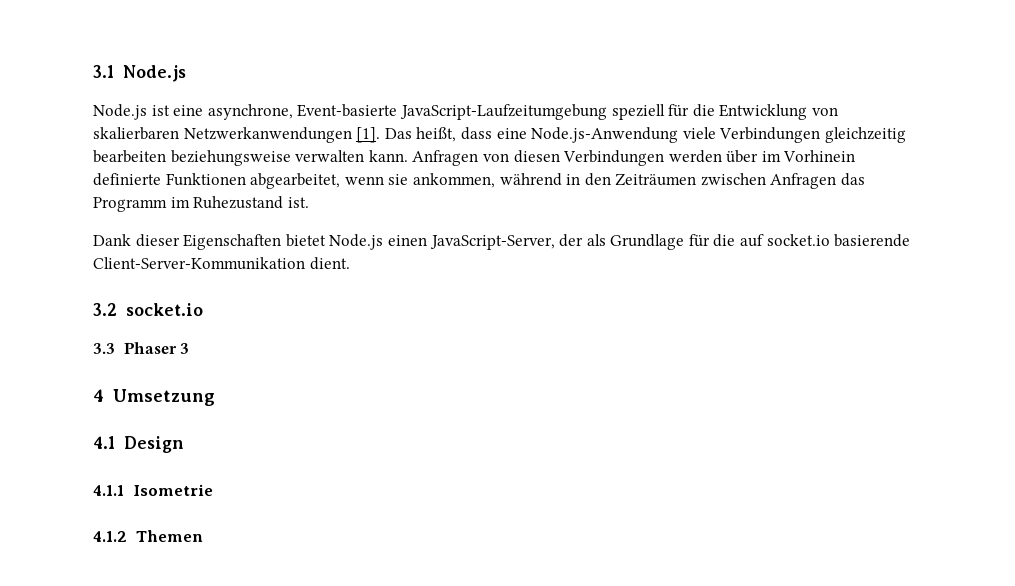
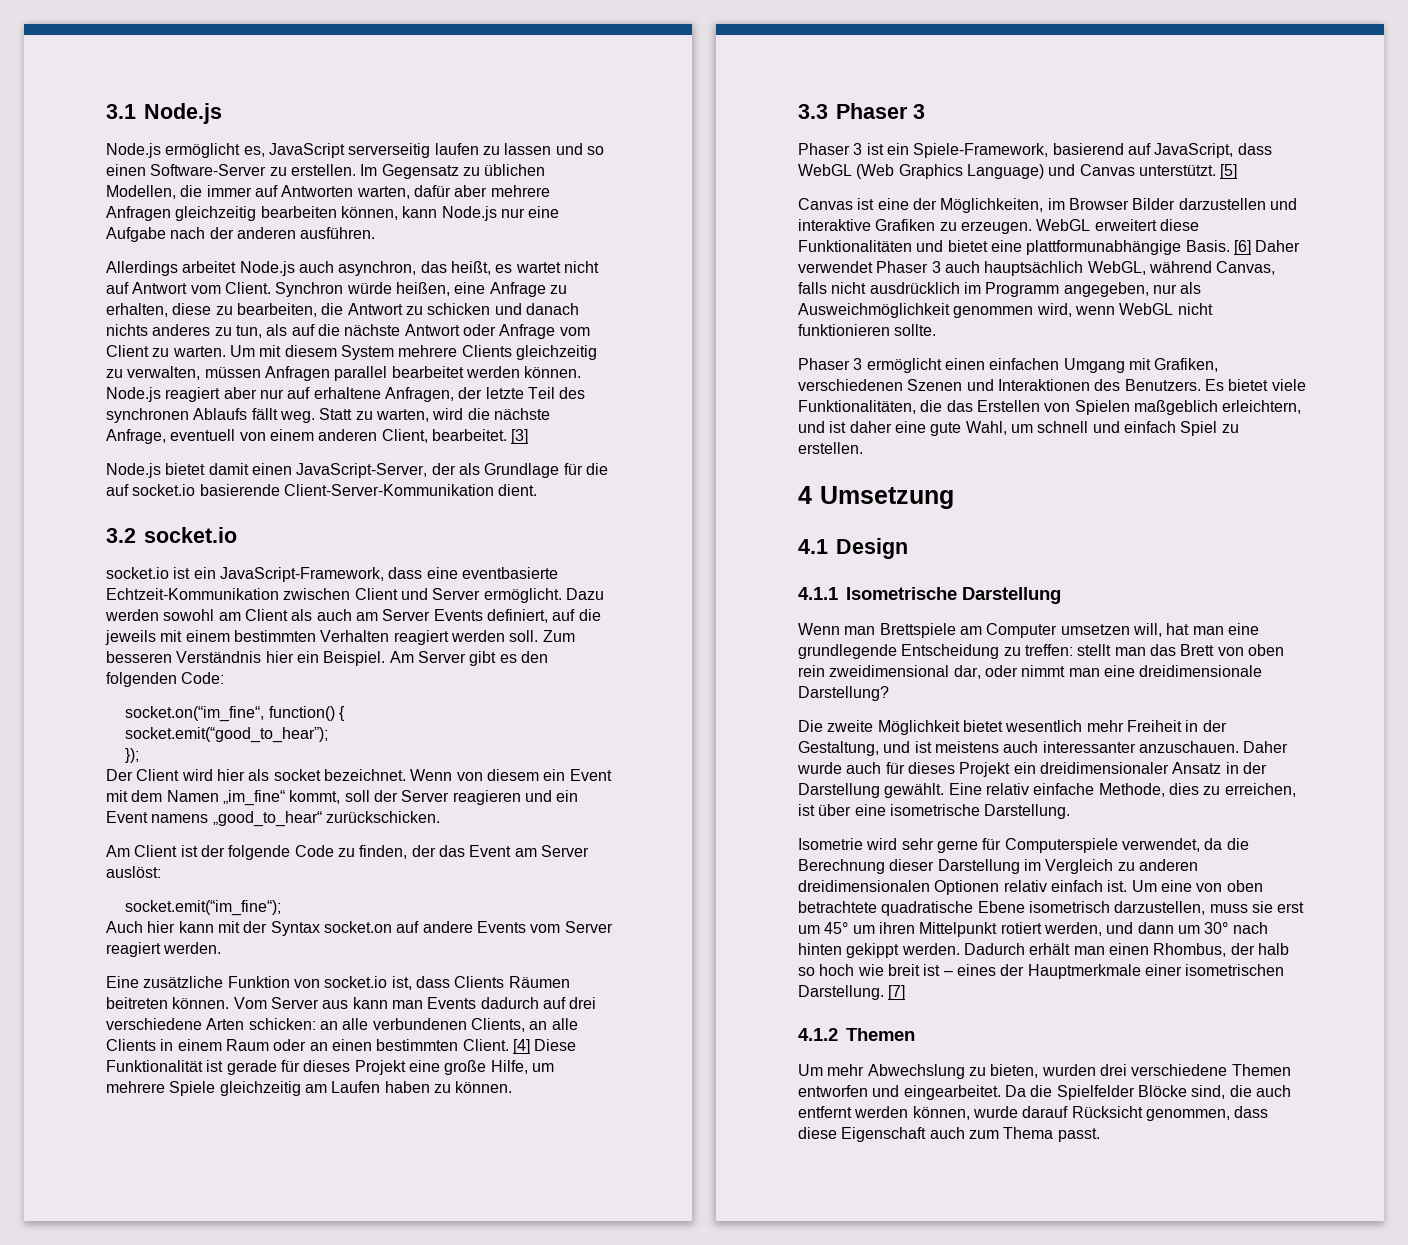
[151,104,838,120] [93,127,906,143] [93,150,856,166] [93,173,866,189] [93,196,309,212] [93,234,384,250] ist eine asynchrone, Event-basierte JavaScript-Laufzeitumgebung speziell für die Entwicklung von skalierbaren Netzwerkanwendungen [1]. Das heißt, dass eine Node.js-Anwendung viele Verbindungen gleichzeitig bearbeiten beziehungsweise verwalten kann. Anfragen von diesen Verbindungen werden über im Vorhinein definierte Funktionen abgearbeitet, wenn sie ankommen, während in den Zeiträumen zwischen Anfragen das Programm im Ruhezustand ist. // Dank dieser Eigenschaften bietet Node.js -> [165,143,604,158] [106,164,546,179] [106,185,550,199] [106,206,560,221] [106,227,376,242] [106,261,599,276] [106,282,567,297] [106,303,579,317] [106,324,590,339] [106,345,597,360] [106,366,582,381] [106,387,586,402] [106,408,550,423] [106,429,529,444] [106,463,249,478] ermöglicht es, JavaScript serverseitig laufen zu lassen und so einen Software-Server zu erstellen. Im Gegensatz zu üblichen Modellen, die immer auf Antworten warten, dafür aber mehrere Anfragen gleichzeitig bearbeiten können, kann Node.js nur eine Aufgabe nach der anderen ausführen. // Allerdings arbeitet Node.js auch asynchron, das heißt, es wartet nicht auf Antwort vom Client. Synchron würde heißen, eine Anfrage zu erhalten, diese zu bearbeiten, die Antwort zu schicken und danach nichts anderes zu tun, als auf die nächste Antwort oder Anfrage vom Client zu warten. Um mit diesem System mehrere Clients gleichzeitig zu verwalten, müssen Anfragen parallel bearbeitet werden können. Node.js reagiert aber nur auf erhaltene Anfragen, der letzte Teil des synchronen Ablaufs fällt weg. Statt zu warten, wird die nächste Anfrage, eventuell von einem anderen Client, bearbeitet. [3] // Node.js bietet damit
[93,342,190,354] 3.3 Phaser 3 -> [106,567,558,582] [106,588,604,603] [105,609,601,623] [105,630,575,645] [106,651,548,666] [106,672,225,687] [125,706,346,722] [125,727,329,743] [125,748,140,763] [106,769,612,781] [106,790,579,806] [106,811,440,827] [106,845,589,860] [106,866,161,878] [125,900,282,916] [106,921,613,936] [106,942,222,957] [106,976,570,990] [106,997,597,1009] [106,1018,578,1032] [106,1039,577,1054] [106,1060,554,1075] [106,1081,513,1096] [798,103,925,119] [798,143,1272,158] [798,164,1238,179] [798,198,1297,213] [798,219,1199,234] [798,240,1301,255] [798,261,1276,276] [798,282,1202,297] [798,303,1213,318] [798,324,937,336] [798,358,1219,373] [798,379,1306,391] [798,400,1302,415] [798,421,1239,436] [798,442,863,454] socket.io ist ein JavaScript-Framework, dass eine eventbasierte Echtzeit-Kommunikation zwischen Client und Server ermöglicht. Dazu werden sowohl am Client als auch am Server Events definiert, auf die jeweils mit einem bestimmten Verhalten reagiert werden soll. Zum besseren Verständnis hier ein Beispiel. Am Server gibt es den folgenden Code: // socket.on(“im_fine“, function() { // socket.emit(“good_to_hear”); // }); // Der Client wird hier als socket bezeichnet. Wenn von diesem ein Event mit dem Namen „im_fine“ kommt, soll der Server reagieren und ein Event namens „good_to_hear“ zurückschicken. // Am Client ist der folgende Code zu finden, der das Event am Server auslöst: // socket.emit(“im_fine“); // Auch hier kann mit der Syntax socket.on auf andere Events vom Server reagiert werden. // Eine zusätzliche Funktion von socket.io ist, dass Clients Räumen beitreten können. Vom Server aus kann man Events dadurch auf drei verschiedene Arten schicken: an alle verbundenen Clients, an alle Clients in einem Raum oder an einen bestimmten Client. [4] Diese Funktionalität ist gerade für dieses Projekt eine große Hilfe, um mehrere Spiele gleichzeitig am Laufen haben zu können. // 3.3 Phaser 3 // Phaser 3 ist ein Spiele-Framework, basierend auf JavaScript, dass WebGL (Web Graphics Language) und Canvas unterstützt. [5] // Canvas ist eine der Möglichkeiten, im Browser Bilder darzustellen und interaktive Grafiken zu erzeugen. WebGL erweitert diese Funktionalitäten und bietet eine plattformunabhängige Basis. [6] Daher verwendet Phaser 3 auch hauptsächlich WebGL, während Canvas, falls nicht ausdrücklich im Programm angegeben, nur als Ausweichmöglichkeit genommen wird, wenn WebGL nicht funktionieren sollte. // Phaser 3 ermöglicht einen einfachen Umgang mit Grafiken, verschiedenen Szenen und Interaktionen des Benutzers. Es bietet viele Funktionalitäten, die das Erstellen von Spielen maßgeblich erleichtern, und ist daher eine gute Wahl, um schnell und einfach Spiel zu erstellen.
[132,484,213,496] [93,530,203,542] Isometrie // 4.1.2 Themen -> [846,587,1061,604] [798,623,1259,638] [798,644,1284,659] [798,665,1263,679] [798,686,889,701] [798,720,1227,735] [798,741,1289,756] [797,762,1267,777] [798,783,1296,798] [798,804,1071,819] [798,838,1249,853] [798,859,1198,874] [798,880,1263,895] [798,901,1305,916] [798,922,1268,937] [798,943,1289,958] [798,964,1285,979] [798,985,906,1000] [798,1028,915,1041] [798,1064,1291,1079] [798,1085,1291,1100] [798,1106,1269,1121] [798,1127,1100,1142] Isometrische Darstellung // Wenn man Brettspiele am Computer umsetzen will, hat man eine grundlegende Entscheidung zu treffen: stellt man das Brett von oben rein zweidimensional dar, oder nimmt man eine dreidimensionale Darstellung? // Die zweite Möglichkeit bietet wesentlich mehr Freiheit in der Gestaltung, und ist meistens auch interessanter anzuschauen. Daher wurde auch für dieses Projekt ein dreidimensionaler Ansatz in der Darstellung gewählt. Eine relativ einfache Methode, dies zu erreichen, ist über eine isometrische Darstellung. // Isometrie wird sehr gerne für Computerspiele verwendet, da die Berechnung dieser Darstellung im Vergleich zu anderen dreidimensionalen Optionen relativ einfach ist. Um eine von oben betrachtete quadratische Ebene isometrisch darzustellen, muss sie erst um 45° um ihren Mittelpunkt rotiert werden, und dann um 30° nach hinten gekippt werden. Dadurch erhält man einen Rhombus, der halb so hoch wie breit ist – eines der Hauptmerkmale einer isometrischen Darstellung. [7] // 4.1.2 Themen // Um mehr Abwechslung zu bieten, wurden drei verschiedene Themen entworfen und eingearbeitet. Da die Spielfelder Blöcke sind, die auch entfernt werden können, wurde darauf Rücksicht genommen, dass diese Eigenschaft auch zum Thema passt.

